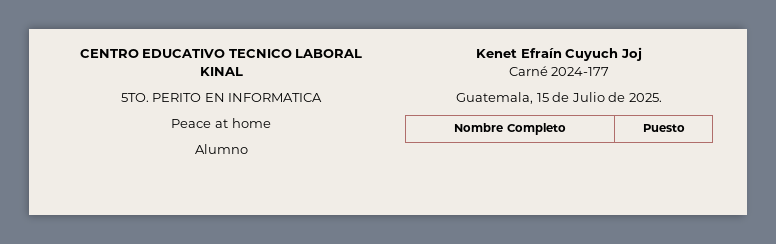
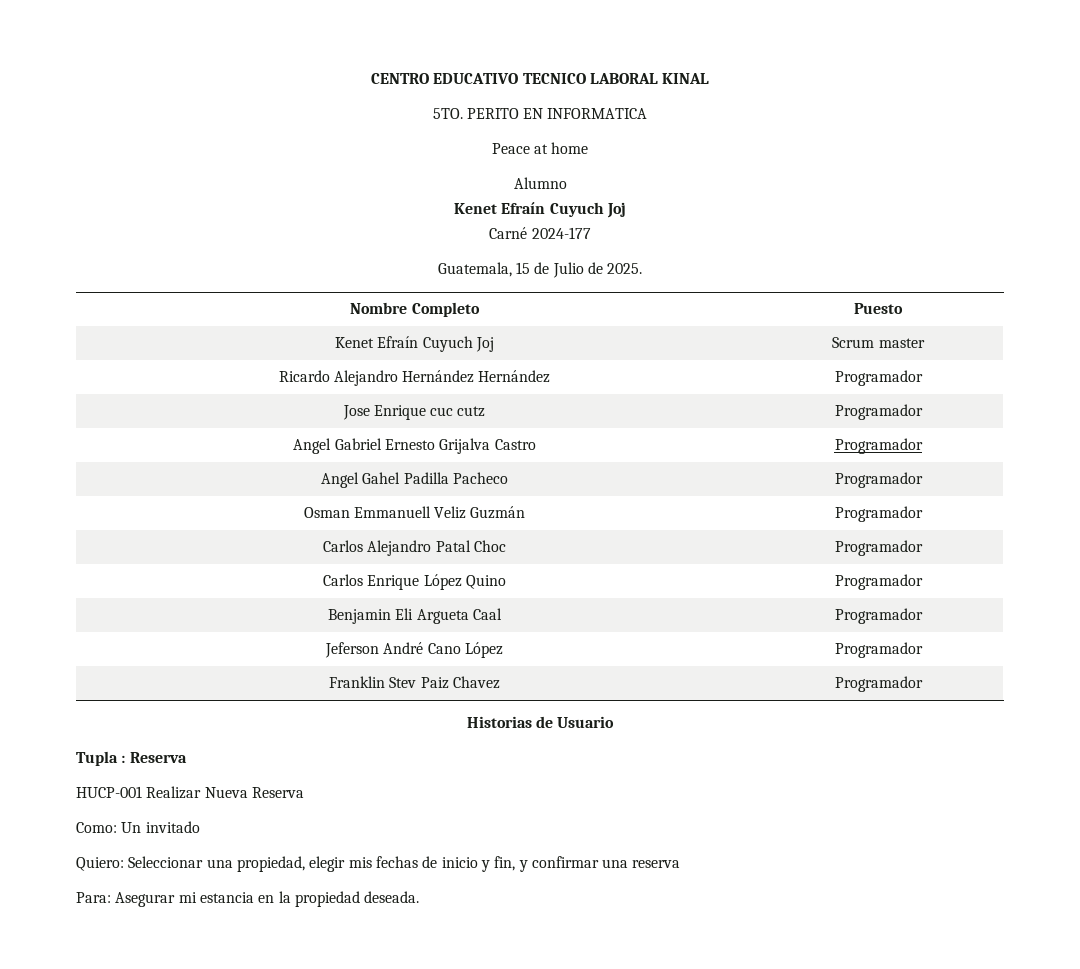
(685, 128) none -> [335,336,494,352] [832,337,925,348] [278,370,551,386] [834,370,923,386] [342,405,486,420] [834,404,923,420] [293,438,536,454] [834,438,923,454] [321,472,508,488] [834,472,923,488] [303,506,526,519] [834,506,923,522] [323,540,506,556] [834,540,923,556] [323,574,506,590] [834,574,923,590] [328,608,502,624] [834,608,923,624] [325,642,503,658] [834,642,923,658] [329,676,500,689] [834,676,923,692] [466,716,615,728] [76,751,187,766] [76,786,304,799] [76,821,200,833] [76,856,681,872] [76,891,420,907] // Kenet Efraín Cuyuch Joj | Scrum master // Ricardo Alejandro Hernández Hernández | Programador // Jose Enrique cuc cutz | Programador // Angel Gabriel Ernesto Grijalva Castro | Programador // Angel Gahel Padilla Pacheco | Programador // Osman Emmanuell Veliz Guzmán | Programador // Carlos Alejandro Patal Choc | Programador // Carlos Enrique López Quino | Programador // Benjamin Eli Argueta Caal | Programador // Jeferson André Cano López | Programador // Franklin Stev Paiz Chavez | Programador // Historias de Usuario // Tupla : Reserva // HUCP-001 Realizar Nueva Reserva // Como: Un invitado // Quiero: Seleccionar una propiedad, elegir mis fechas de inicio y fin, y confirmar una reserva // Para: Asegurar mi estancia en la propiedad deseada.

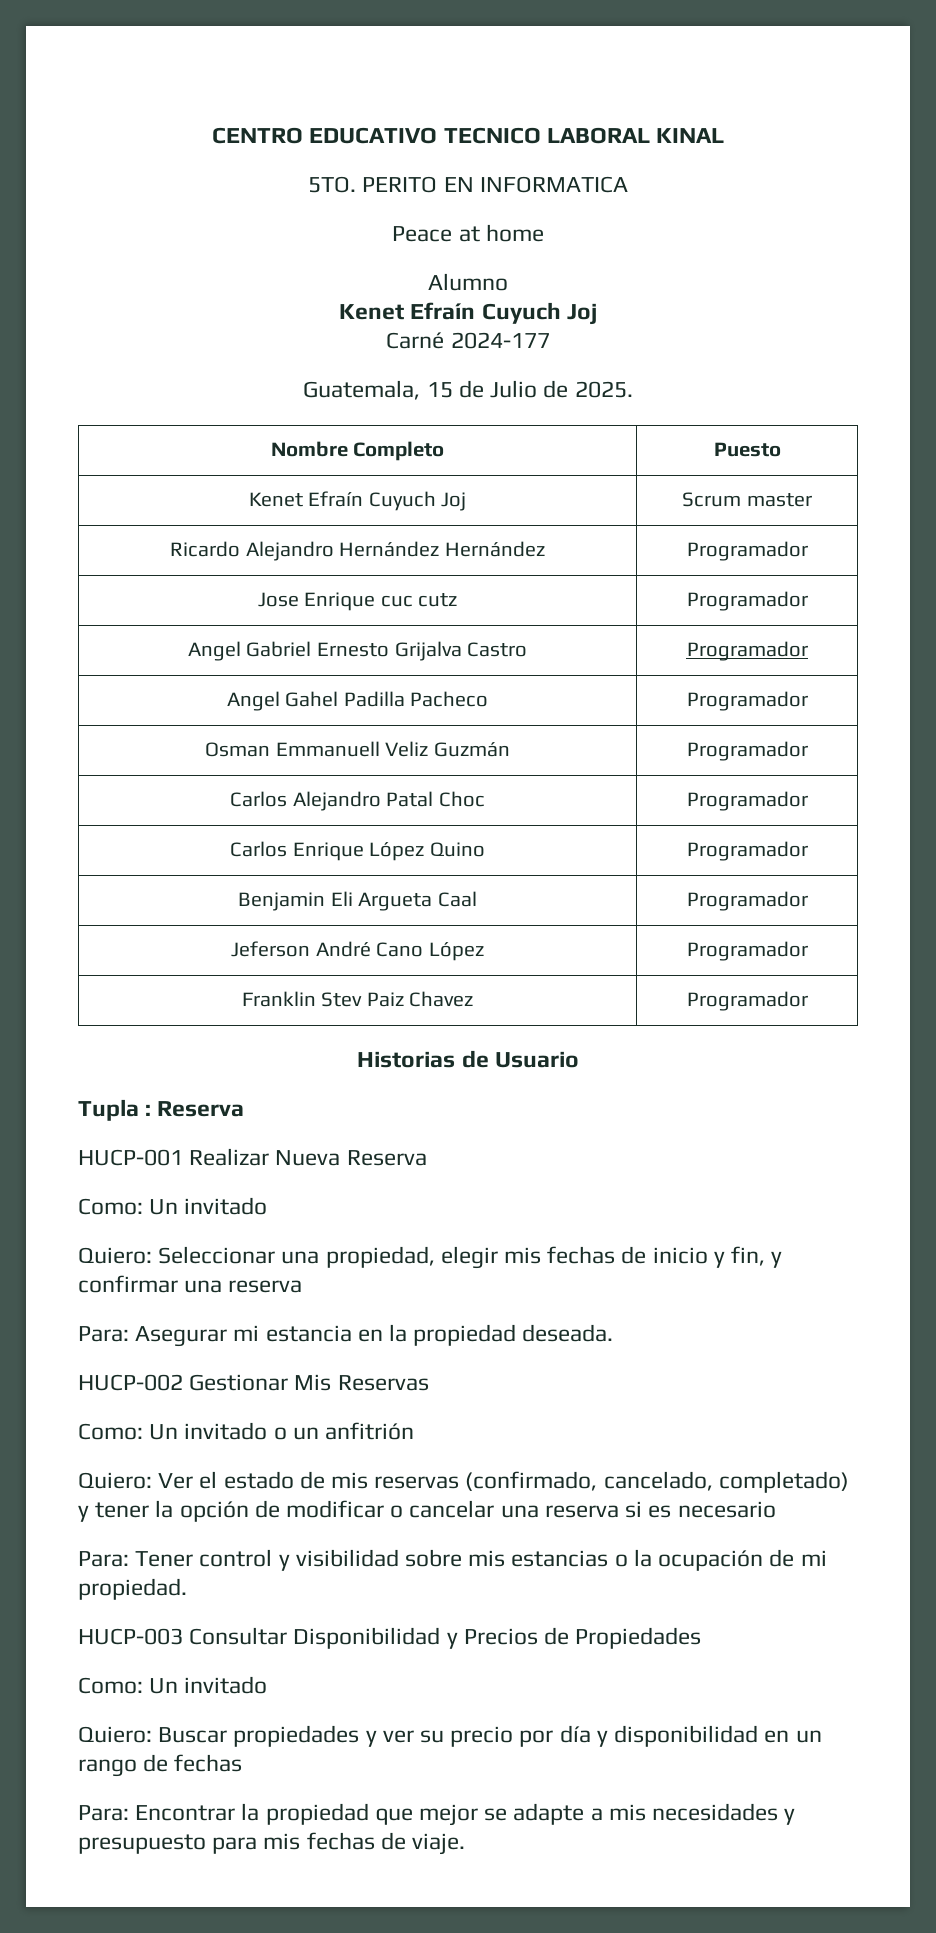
(420, 897) none -> [78,1374,429,1391] [78,1422,415,1440] [78,1471,849,1493] [78,1500,776,1522] [78,1549,827,1571] [78,1578,187,1600] [78,1627,702,1649] [78,1676,268,1694] [78,1725,822,1747] [78,1754,243,1777] [78,1803,796,1826] [78,1832,466,1855] // HUCP-002 Gestionar Mis Reservas // Como: Un invitado o un anfitrión // Quiero: Ver el estado de mis reservas (confirmado, cancelado, completado) y tener la opción de modificar o cancelar una reserva si es necesario // Para: Tener control y visibilidad sobre mis estancias o la ocupación de mi propiedad. // HUCP-003 Consultar Disponibilidad y Precios de Propiedades // Como: Un invitado // Quiero: Buscar propiedades y ver su precio por día y disponibilidad en un rango de fechas // Para: Encontrar la propiedad que mejor se adapte a mis necesidades y presupuesto para mis fechas de viaje.

